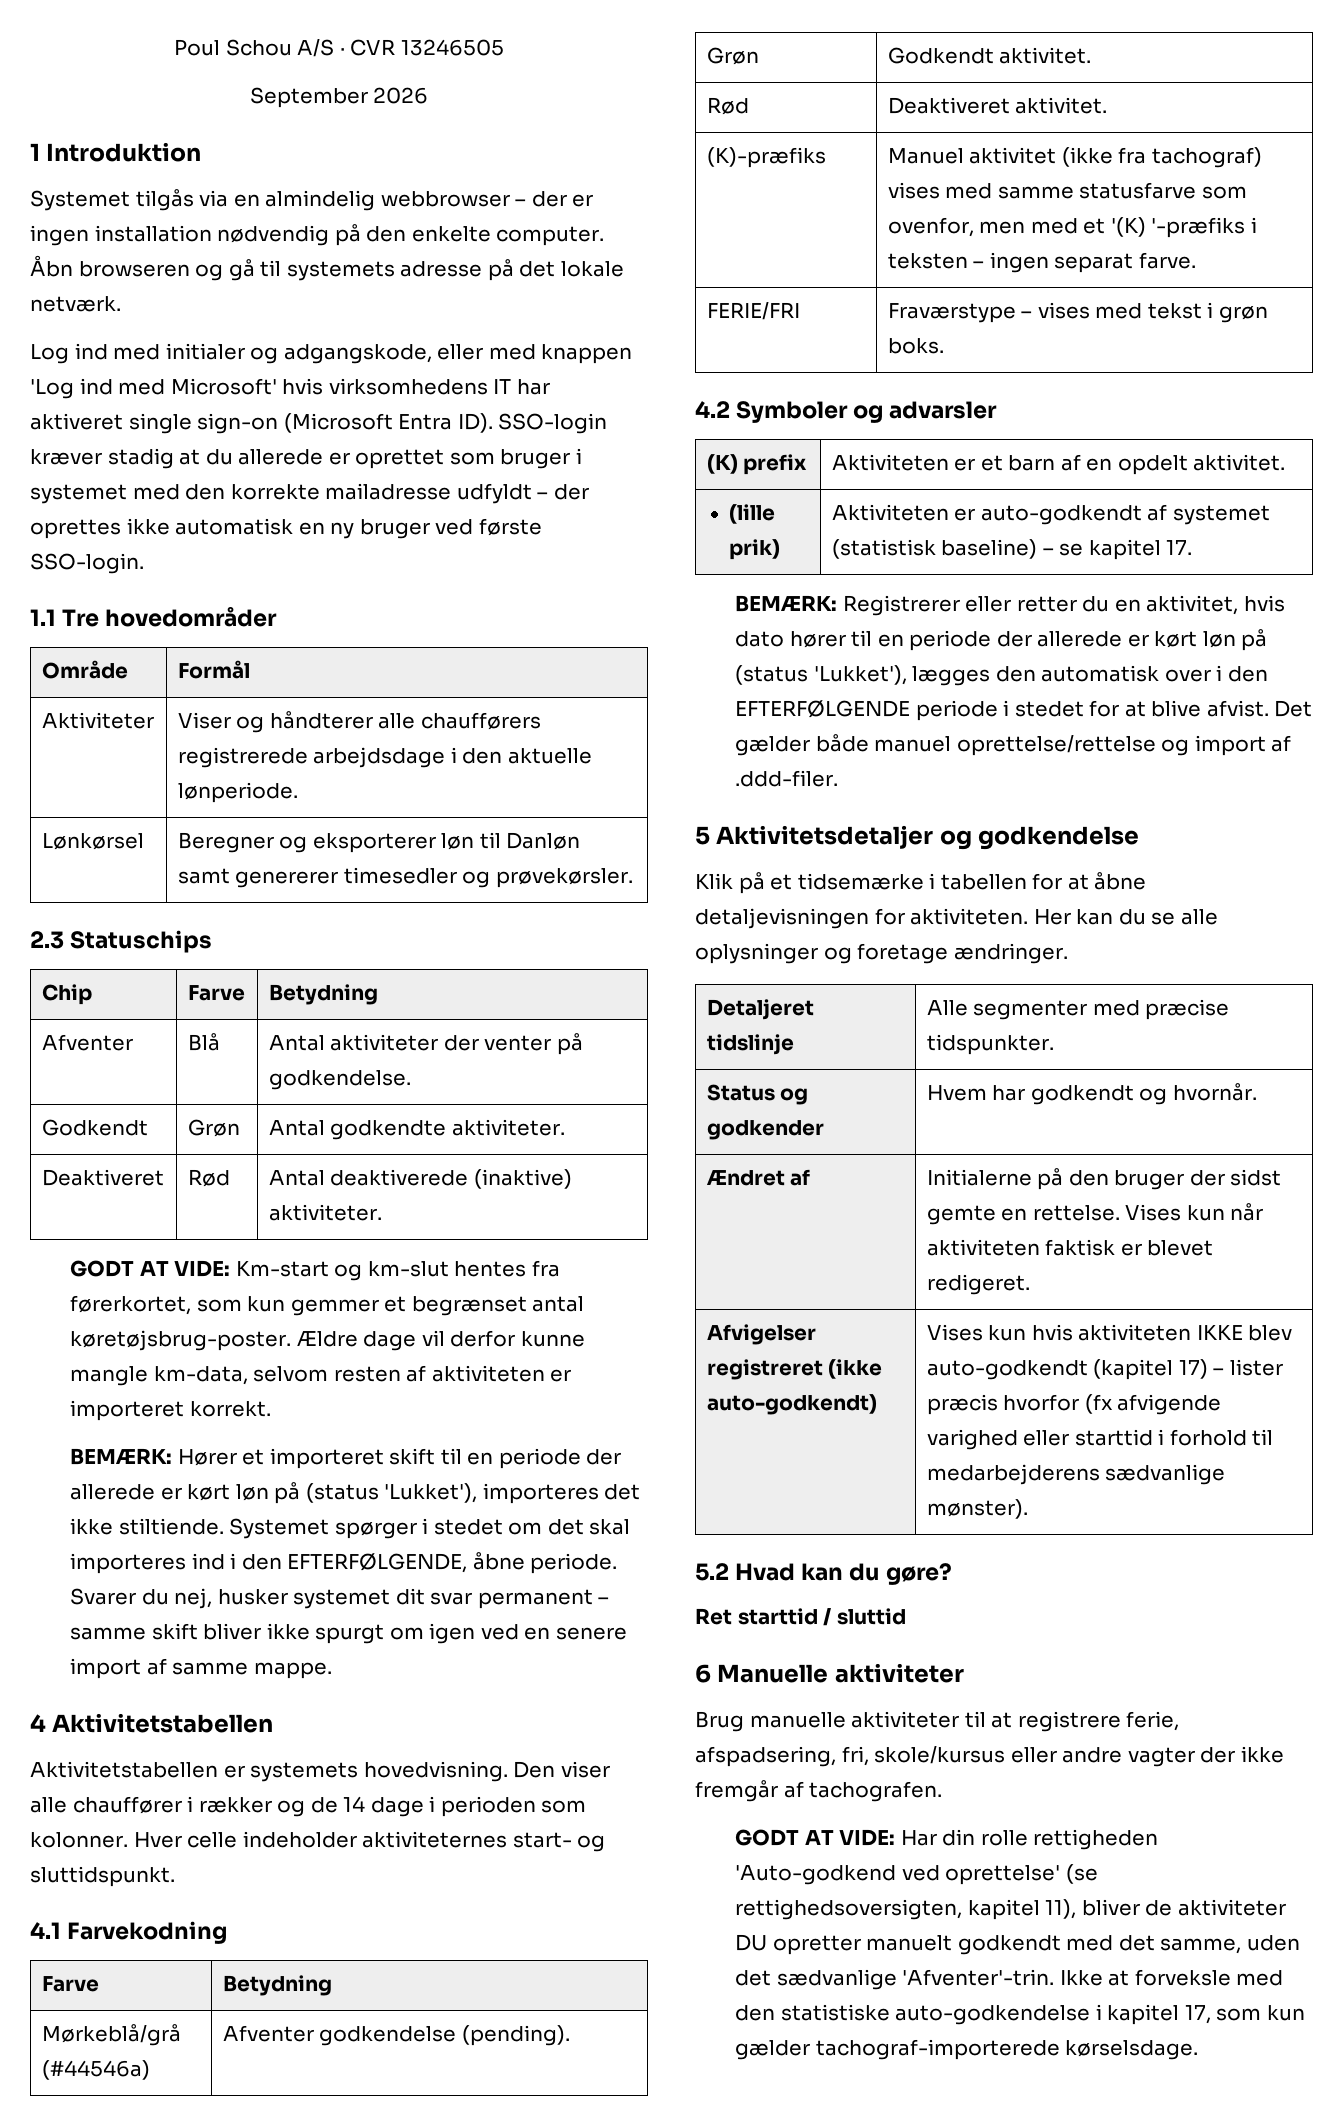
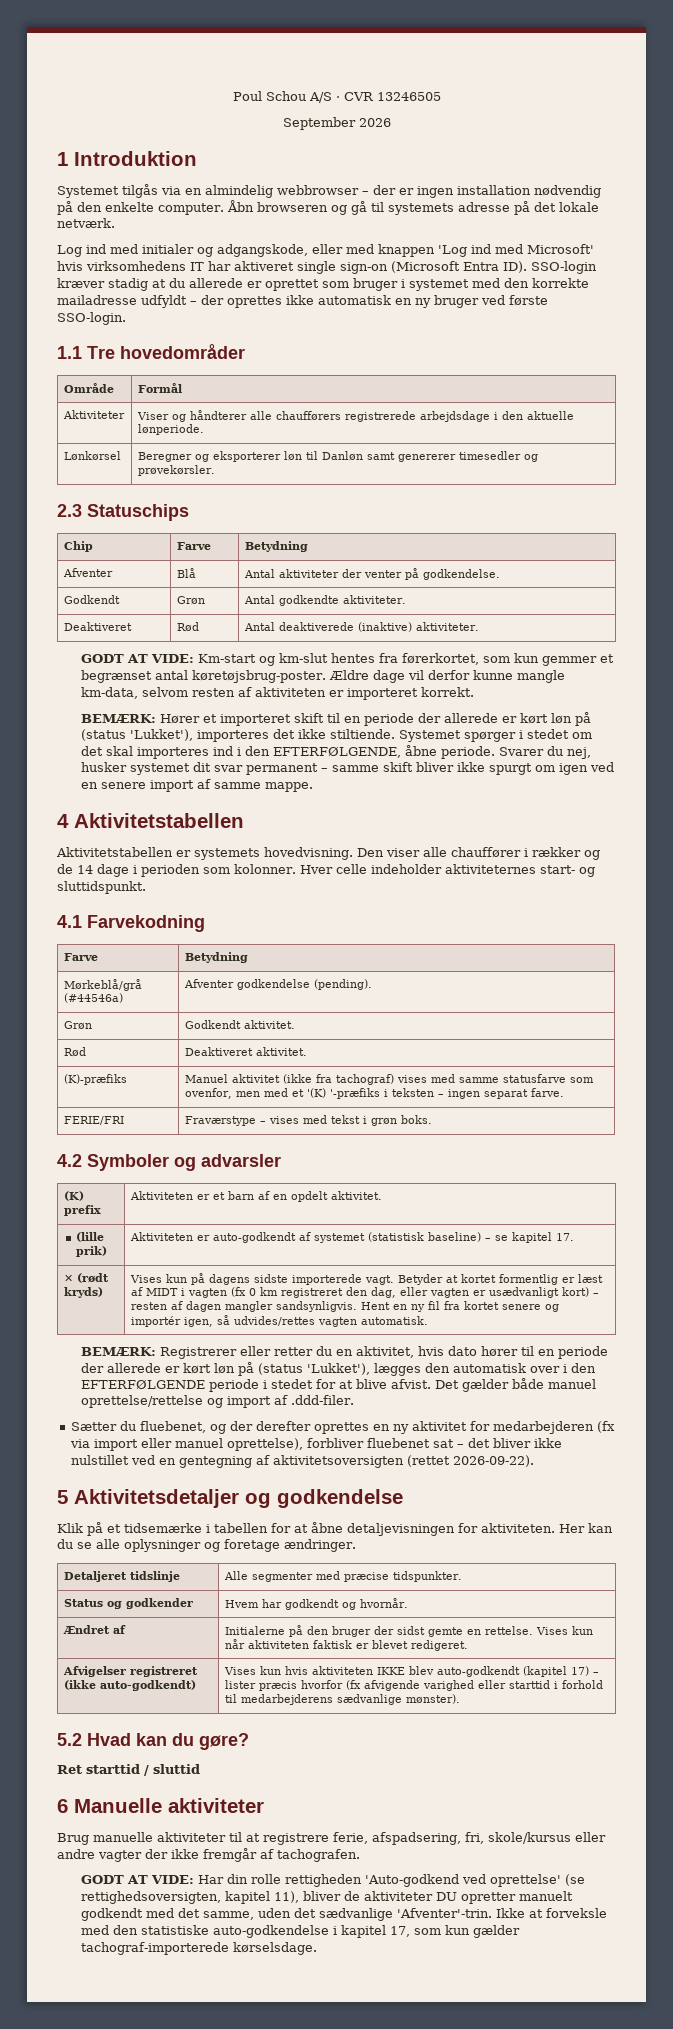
(1193, 547) none -> [63,1273,109,1283] [63,1287,103,1298] [129,1273,603,1285] [130,1287,599,1298] [130,1301,559,1312] [130,1315,428,1327] // ✕ (rødt kryds) | Vises kun på dagens sidste importerede vagt. Betyder at kortet formentlig er læst af MIDT i vagten (fx 0 km registreret den dag, eller vagten er usædvanligt kort) – resten af dagen mangler sandsynligvis. Hent en ny fil fra kortet senere og importér igen, så udvides/rettes vagten automatisk.
(839, 778) none -> [70,1421,615,1434] [69,1438,562,1451] [70,1455,534,1468] // Sætter du fluebenet, og der derefter oprettes en ny aktivitet for medarbejderen (fx via import eller manuel oprettelse), forbliver fluebenet sat – det bliver ikke nulstillet ved en gentegning af aktivitetsoversigten (rettet 2026-09-22).

